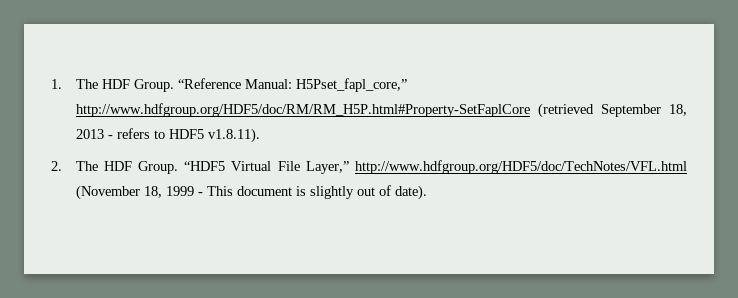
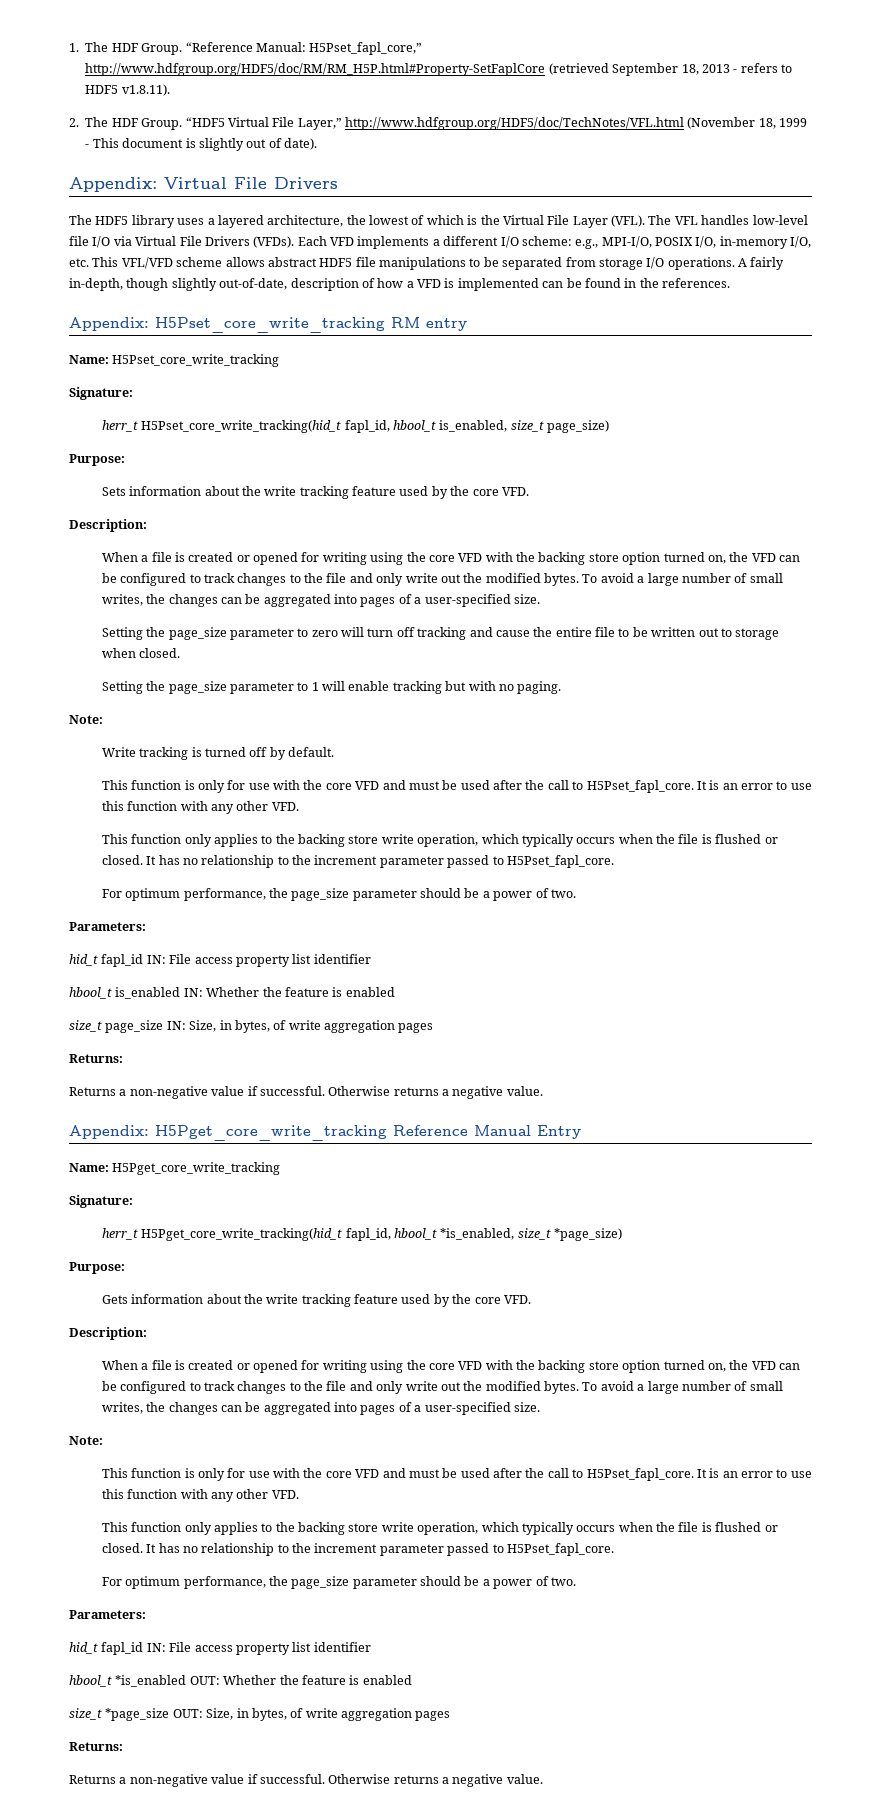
(427, 192) none -> [69,177,338,192] [69,215,808,228] [69,236,812,249] [69,257,785,270] [69,278,730,291] [69,317,467,333] [69,354,280,367] [69,387,133,400] [101,420,610,433] [69,454,125,466] [101,486,529,499] [69,519,147,532] [101,552,801,565] [101,573,783,586] [101,594,540,607] [101,627,780,640] [101,648,181,658] [101,681,562,694] [69,715,103,724] [101,747,335,760] [101,780,812,793] [101,801,299,814] [101,834,778,847] [101,855,614,868] [101,888,576,901] [69,922,146,931] [69,954,371,967] [69,987,395,999] [69,1020,434,1033] [69,1054,123,1063] [69,1086,543,1099] [69,1125,581,1141] [69,1162,281,1175] [69,1195,133,1208] [101,1228,623,1241] [69,1262,125,1274] [101,1294,531,1307] [69,1327,147,1340] [101,1360,801,1373] [101,1381,783,1394] [101,1402,540,1415] [69,1436,103,1445] [101,1468,812,1481] [101,1489,299,1502] [101,1522,778,1535] [101,1543,614,1556] [101,1576,576,1589] [69,1610,146,1619] [69,1642,371,1655] [69,1675,412,1687] [69,1708,451,1721] [69,1742,123,1751] [69,1774,543,1787] // Appendix: Virtual File Drivers // The HDF5 library uses a layered architecture, the lowest of which is the Virtual File Layer (VFL). The VFL handles low-level file I/O via Virtual File Drivers (VFDs). Each VFD implements a different I/O scheme: e.g., MPI-I/O, POSIX I/O, in-memory I/O, etc. This VFL/VFD scheme allows abstract HDF5 file manipulations to be separated from storage I/O operations. A fairly in-depth, though slightly out-of-date, description of how a VFD is implemented can be found in the references. // Appendix: H5Pset_core_write_tracking RM entry // Name: H5Pset_core_write_tracking // Signature: // herr_t H5Pset_core_write_tracking(hid_t fapl_id, hbool_t is_enabled, size_t page_size) // Purpose: // Sets information about the write tracking feature used by the core VFD. // Description: // When a file is created or opened for writing using the core VFD with the backing store option turned on, the VFD can be configured to track changes to the file and only write out the modified bytes. To avoid a large number of small writes, the changes can be aggregated into pages of a user-specified size. // Setting the page_size parameter to zero will turn off tracking and cause the entire file to be written out to storage when closed. // Setting the page_size parameter to 1 will enable tracking but with no paging. // Note: // Write tracking is turned off by default. // This function is only for use with the core VFD and must be used after the call to H5Pset_fapl_core. It is an error to use this function with any other VFD. // This function only applies to the backing store write operation, which typically occurs when the file is flushed or closed. It has no relationship to the increment parameter passed to H5Pset_fapl_core. // For optimum performance, the page_size parameter should be a power of two. // Parameters: // hid_t fapl_id IN: File access property list identifier // hbool_t is_enabled IN: Whether the feature is enabled // size_t page_size IN: Size, in bytes, of write aggregation pages // Returns: // Returns a non-negative value if successful. Otherwise returns a negative value. // Appendix: H5Pget_core_write_tracking Reference Manual Entry // Name: H5Pget_core_write_tracking // Signature: // herr_t H5Pget_core_write_tracking(hid_t fapl_id, hbool_t *is_enabled, size_t *page_size) // Purpose: // Gets information about the write tracking feature used by the core VFD. // Description: // When a file is created or opened for writing using the core VFD with the backing store option turned on, the VFD can be configured to track changes to the file and only write out the modified bytes. To avoid a large number of small writes, the changes can be aggregated into pages of a user-specified size. // Note: // This function is only for use with the core VFD and must be used after the call to H5Pset_fapl_core. It is an error to use this function with any other VFD. // This function only applies to the backing store write operation, which typically occurs when the file is flushed or closed. It has no relationship to the increment parameter passed to H5Pset_fapl_core. // For optimum performance, the page_size parameter should be a power of two. // Parameters: // hid_t fapl_id IN: File access property list identifier // hbool_t *is_enabled OUT: Whether the feature is enabled // size_t *page_size OUT: Size, in bytes, of write aggregation pages // Returns: // Returns a non-negative value if successful. Otherwise returns a negative value.

